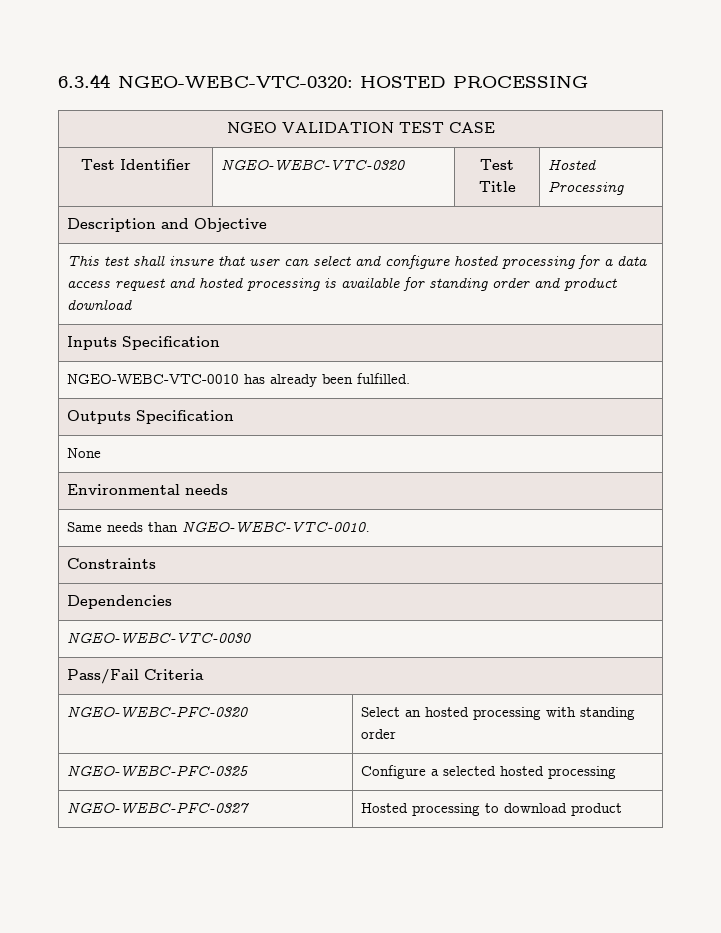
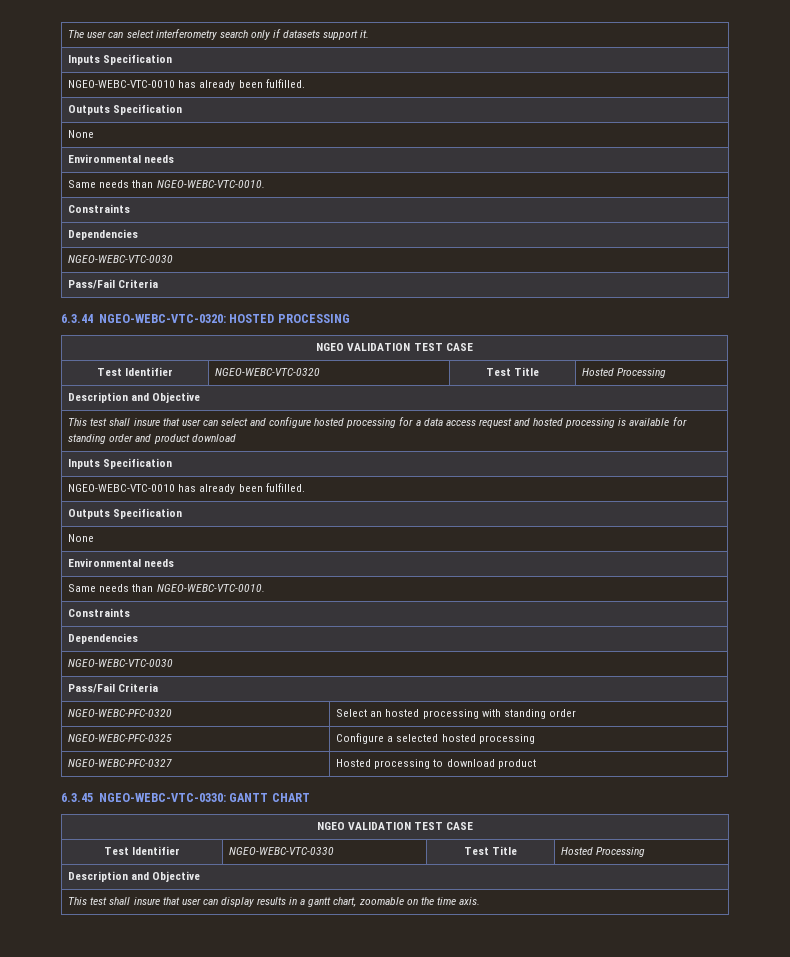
(58, 81) none -> [68,29,370,40] [68,54,173,65] [68,79,305,90] [68,104,183,115] [68,130,95,138] [68,154,175,163] [68,180,265,188] [68,204,131,213] [68,229,139,240] [68,255,174,263] [68,279,159,289] The user can select interferometry search only if datasets support it. // Inputs Specification // NGEO-WEBC-VTC-0010 has already been fulfilled. // Outputs Specification // None // Environmental needs // Same needs than NGEO-WEBC-VTC-0010. // Constraints // Dependencies // NGEO-WEBC-VTC-0030 // Pass/Fail Criteria //
(622, 809) none -> [61,793,310,802] [316,822,474,830] [103,846,181,855] [229,847,335,855] [463,846,518,855] [561,847,646,857] [68,871,201,882] [68,897,480,907] // 6.3.45 NGEO-WEBC-VTC-0330: GANTT CHART // NGEO VALIDATION TEST CASE // Test Identifier | NGEO-WEBC-VTC-0330 | Test Title | Hosted Processing // Description and Objective // This test shall insure that user can display results in a gantt chart, zoomable on the time axis.

